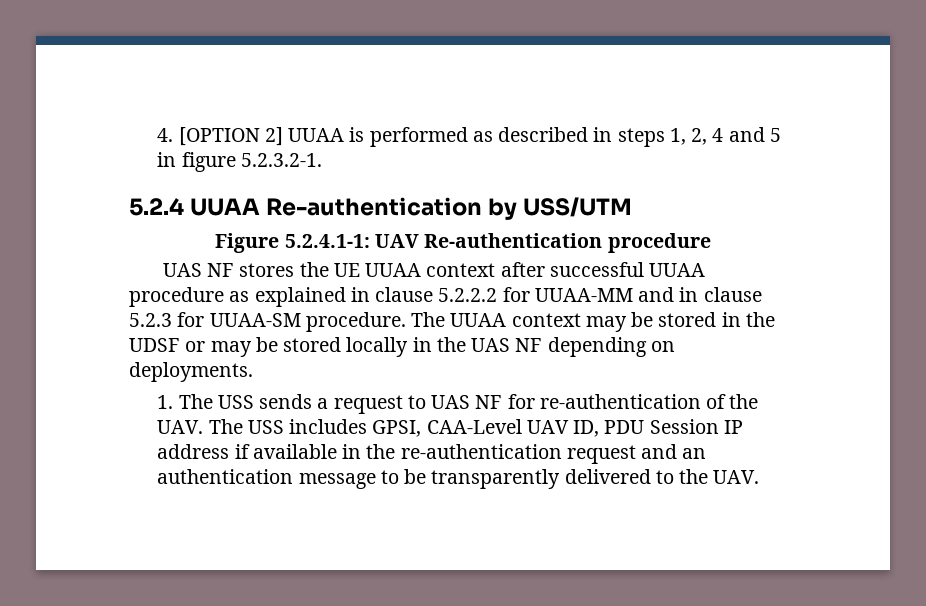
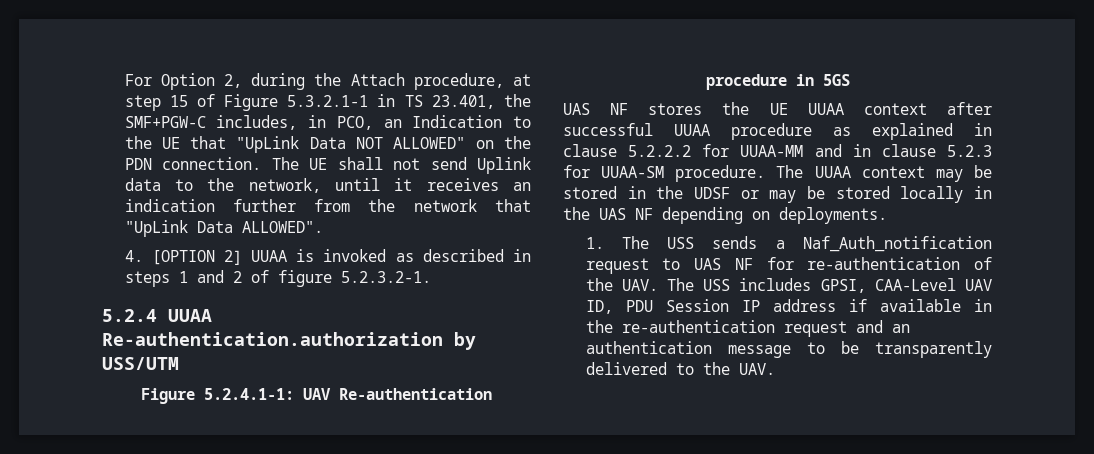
(157, 135) none -> [124,73,531,90] [124,94,531,111] [124,115,531,130] [124,136,531,153] [124,157,531,174] [124,178,531,193] [124,199,531,212] [124,220,323,237] For Option 2, during the Attach procedure, at step 15 of Figure 5.3.2.1-1 in TS 23.401, the SMF+PGW-C includes, in PCO, an Indication to the UE that "UpLink Data NOT ALLOWED" on the PDN connection. The UE shall not send Uplink data to the network, until it receives an indication further from the network that "UpLink Data ALLOWED". //
[369,127,468,147] performed -> [323,249,387,262] invoked
[669,127,781,145] [157,152,177,167] 1, 2, 4 and 5 in -> [178,270,269,283] 1 and 2 of
[266,197,483,216] Re-authentication -> [102,332,443,346] Re-authentication.authorization
(711, 243) none -> [795,74,850,86] in 5GS
(329, 403) none -> [803,236,992,252] Naf_Auth_notification

